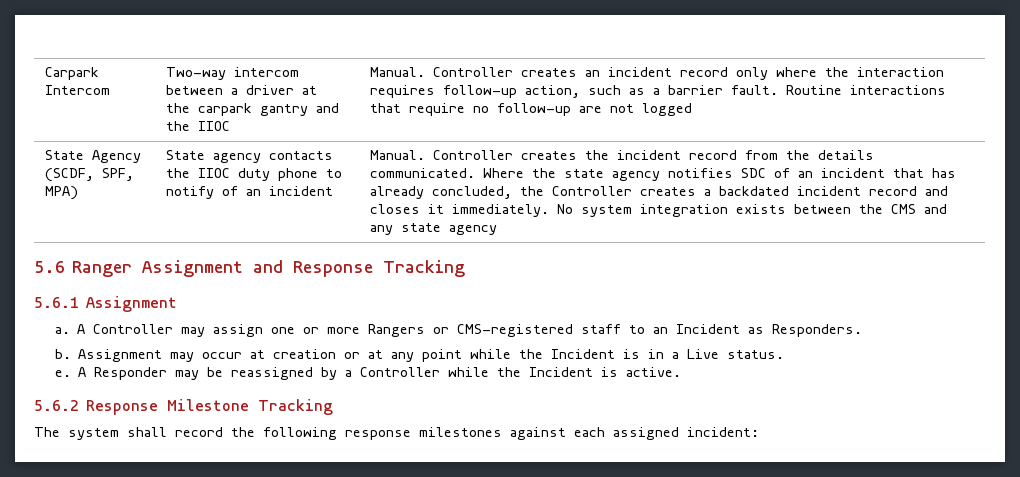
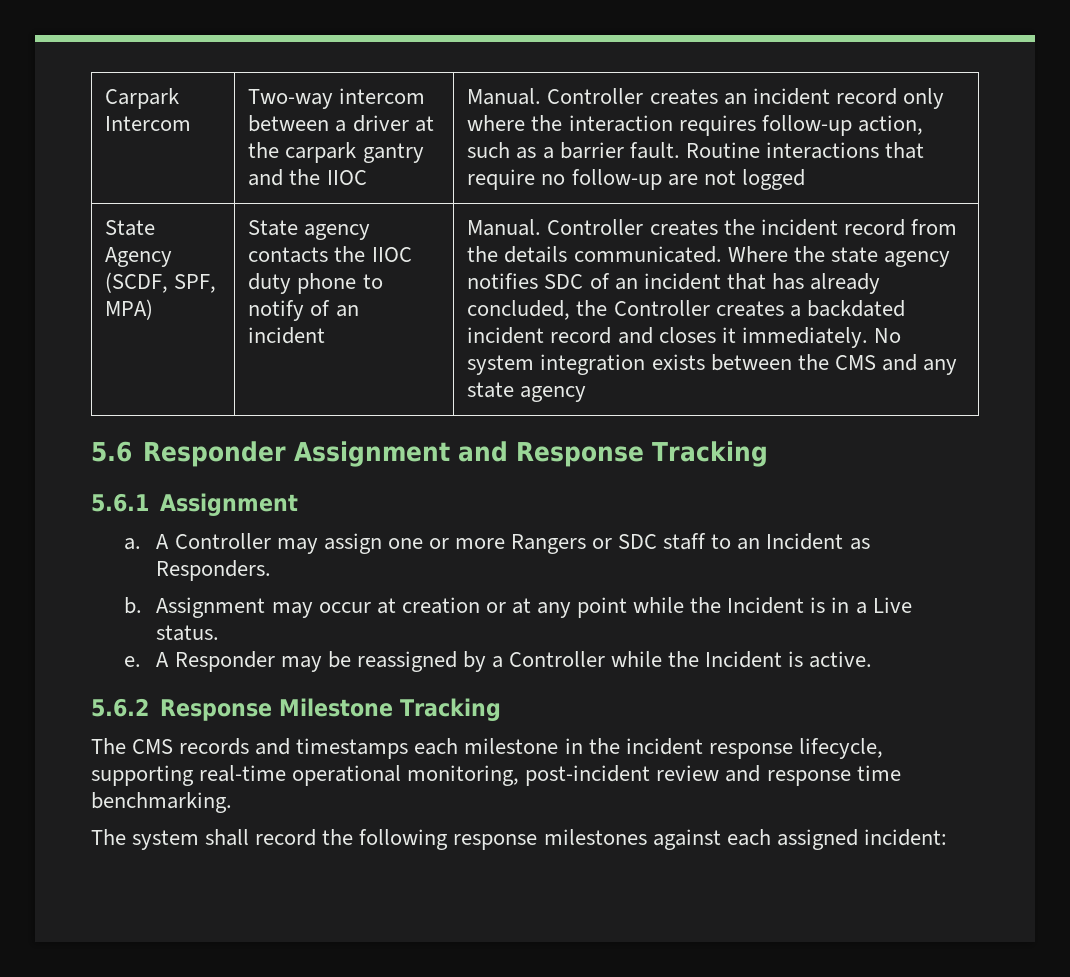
[72,261,133,277] Ranger -> [143,441,287,467] Responder
[457,324,574,337] CMS-registered -> [618,534,658,549] SDC
(334, 407) none -> [91,738,883,759] [91,765,901,786] [91,792,232,813] // The CMS records and timestamps each milestone in the incident response lifecycle, supporting real-time operational monitoring, post-incident review and response time benchmarking.

